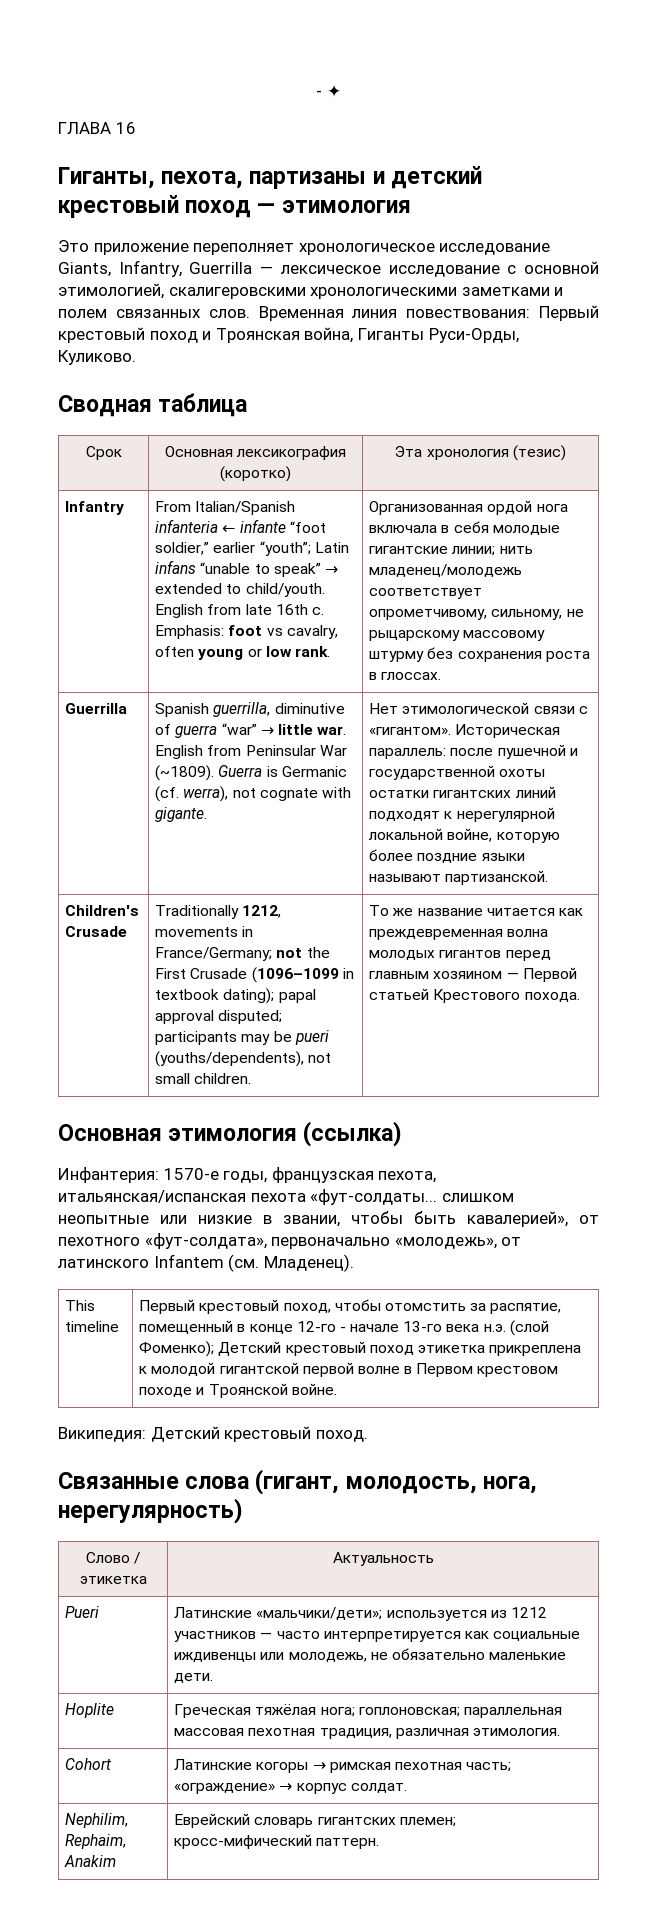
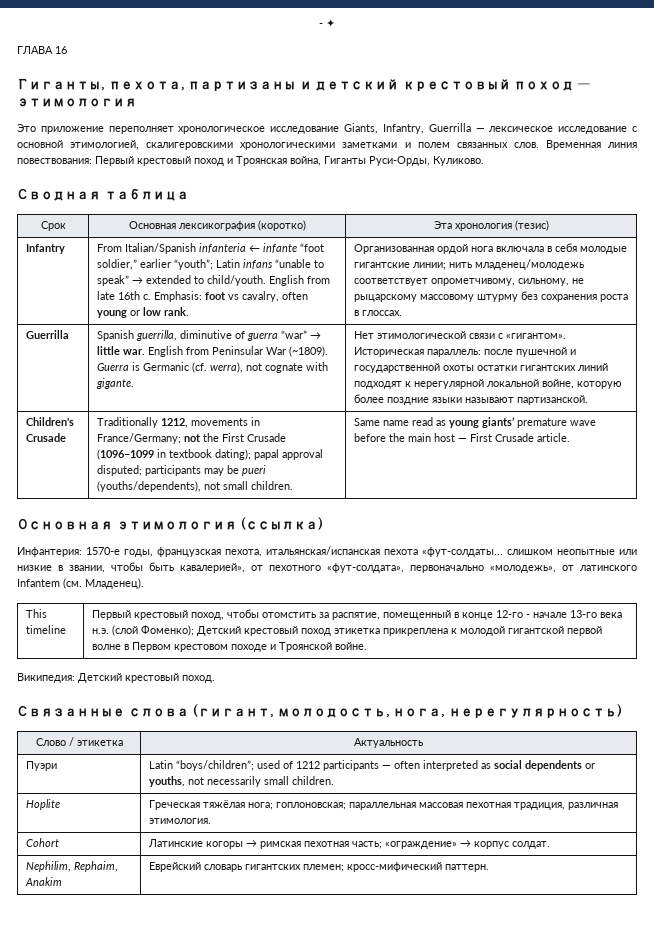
[369,905,583,916] [369,929,549,940] [369,950,551,961] [369,967,577,982] [369,988,580,1003] То же название читается как преждевременная волна молодых гигантов перед главным хозяином — Первой статьей Крестового похода. -> [353,417,596,428] [353,433,570,442] Same name read as young giants’ premature wave before the main host — First Crusade article.
[65,1606,100,1618] [174,1607,547,1621] [174,1631,581,1642] [174,1648,567,1662] [174,1673,214,1683] Pueri | Латинские «мальчики/дети»; используется из 1212 участников — часто интерпретируется как социальные иждивенцы или молодежь, не обязательно маленькие дети. -> [25,761,57,771] [148,760,595,771] [148,776,334,787] Пуэри | Latin “boys/children”; used of 1212 participants — often interpreted as social dependents or youths, not necessarily small children.

